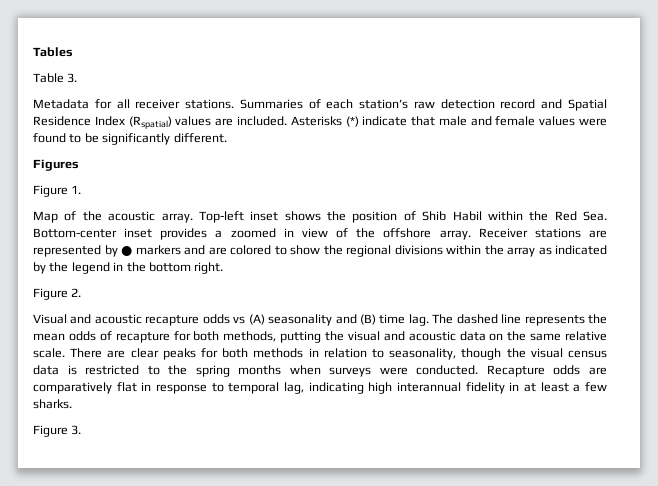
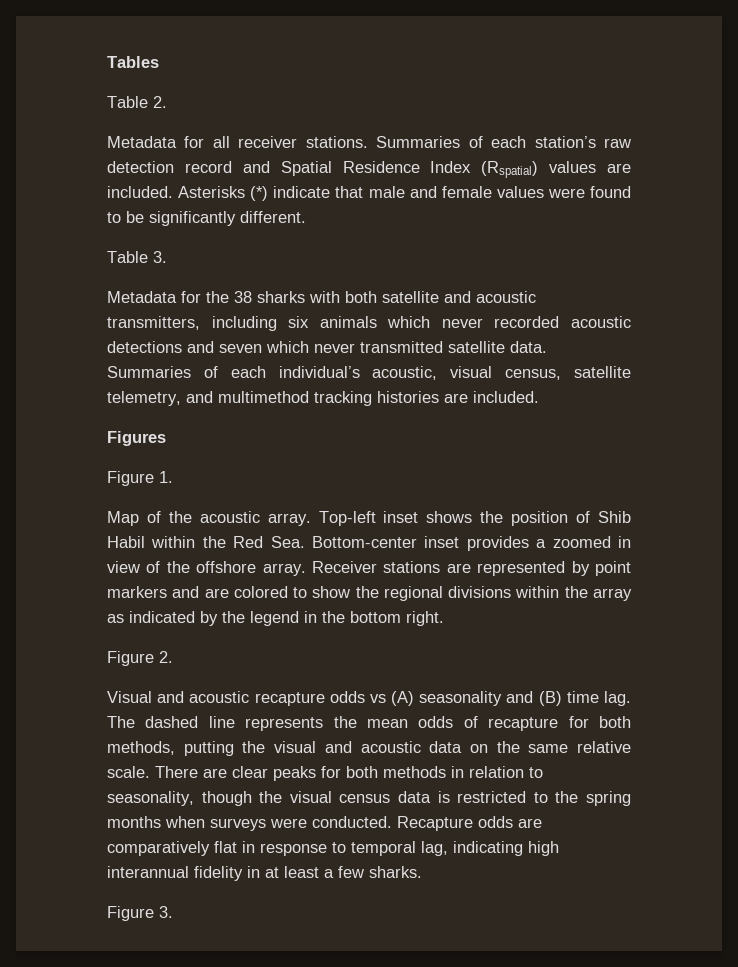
[67,73,78,83] 3. -> [153,96,167,108] 2.
(227, 138) none -> [107,251,167,263] [107,291,536,303] [107,316,631,331] [107,341,547,353] [107,366,631,380] [107,391,539,406] // Table 3. // Metadata for the 38 sharks with both satellite and acoustic transmitters, including six animals which never recorded acoustic detections and seven which never transmitted satellite data. Summaries of each individual’s acoustic, visual census, satellite telemetry, and multimethod tracking histories are included.
[121,246,132,256] ● -> [594,561,631,576] point

